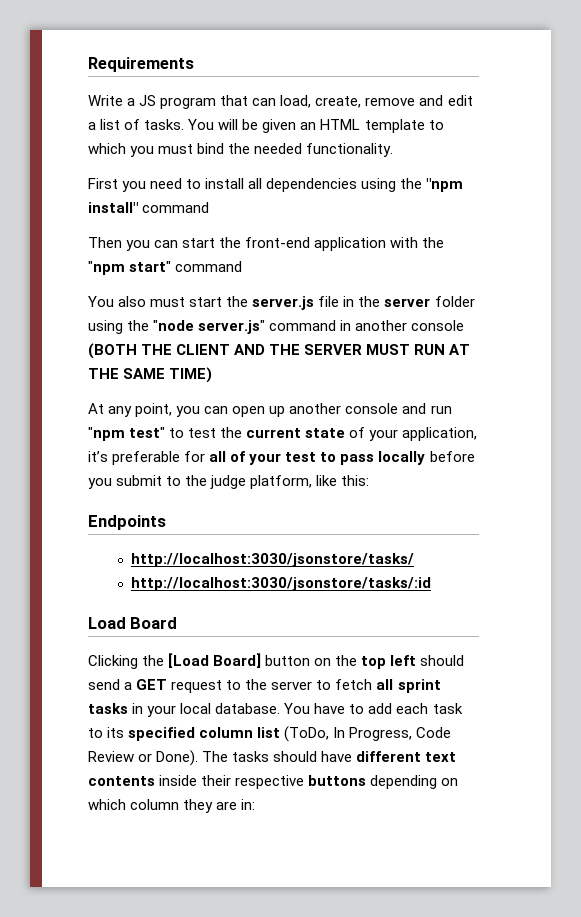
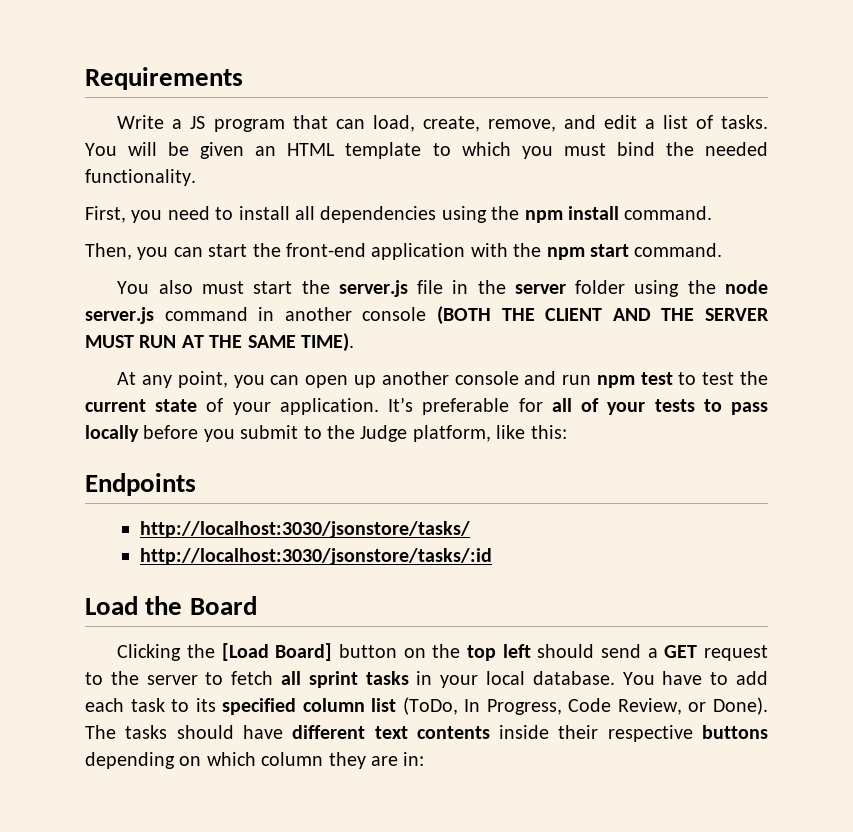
[365,97,416,106] remove -> [487,119,556,132] remove,
[88,178,118,189] First -> [85,206,126,223] First,
[426,178,464,192] [88,202,210,213] [88,237,122,248] "npm install" command // Then -> [524,206,713,223] [85,243,132,260] npm install command. // Then,
[88,261,243,275] "npm start" command -> [546,243,723,260] npm start command.
[153,320,266,334] "node server.js" -> [725,280,769,294] [85,307,154,324] node server.js
[169,367,213,383] TIME) -> [301,333,354,352] TIME).
[88,427,166,441] "npm test" -> [596,372,673,388] npm test
[402,427,478,441] [88,451,108,462] application, it’s -> [279,397,414,415] application. It’s
[285,452,317,462] test -> [654,399,695,412] tests
[210,475,247,489] judge -> [360,425,408,442] Judge
(126, 623) none -> [145,596,183,615] the
[88,751,134,762] Review -> [617,698,682,715] Review,

